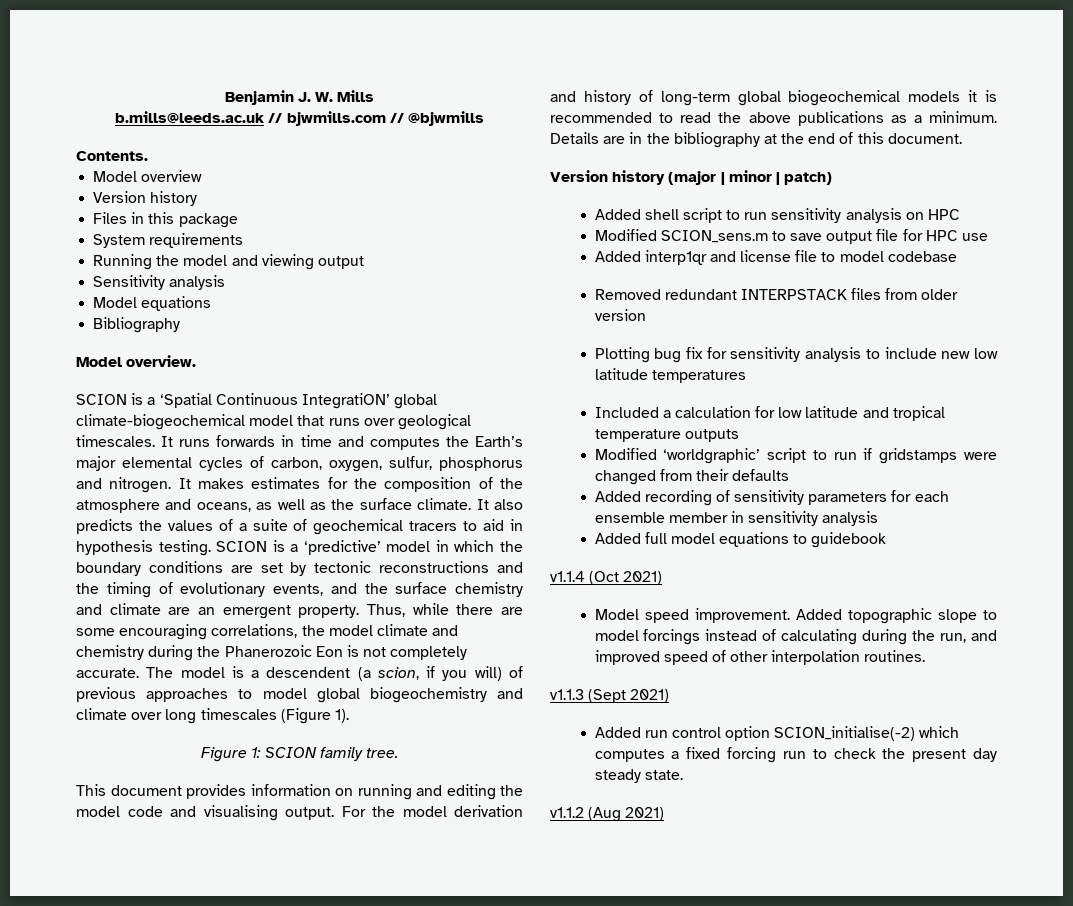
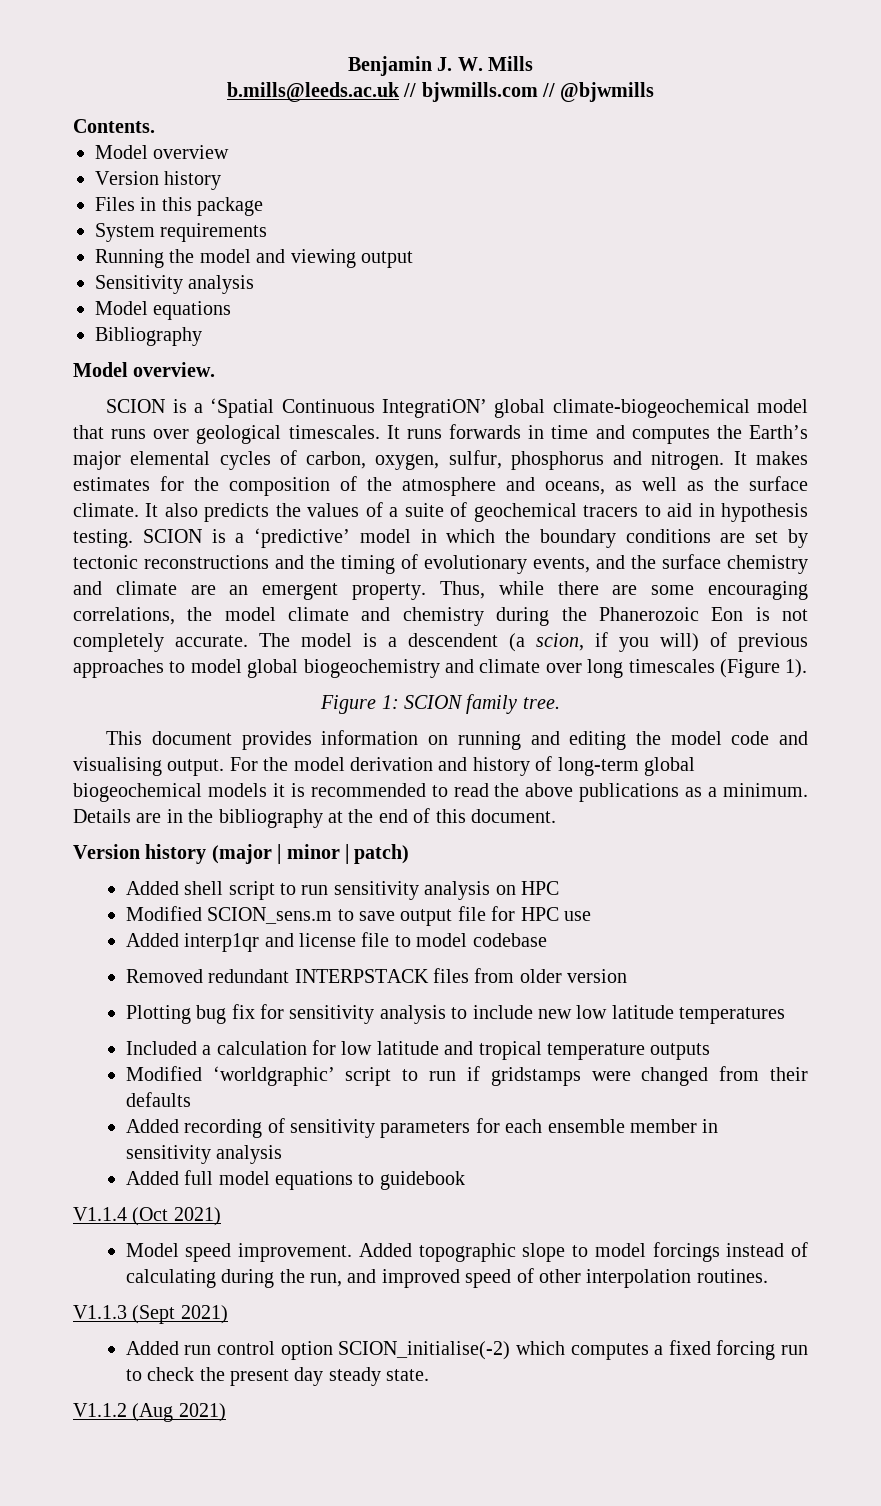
[550,571,585,582] v1.1.4 -> [73,1207,127,1221] V1.1.4
[550,689,584,700] v1.1.3 -> [73,1305,127,1319] V1.1.3
[550,807,584,818] v1.1.2 -> [73,1403,127,1417] V1.1.2

